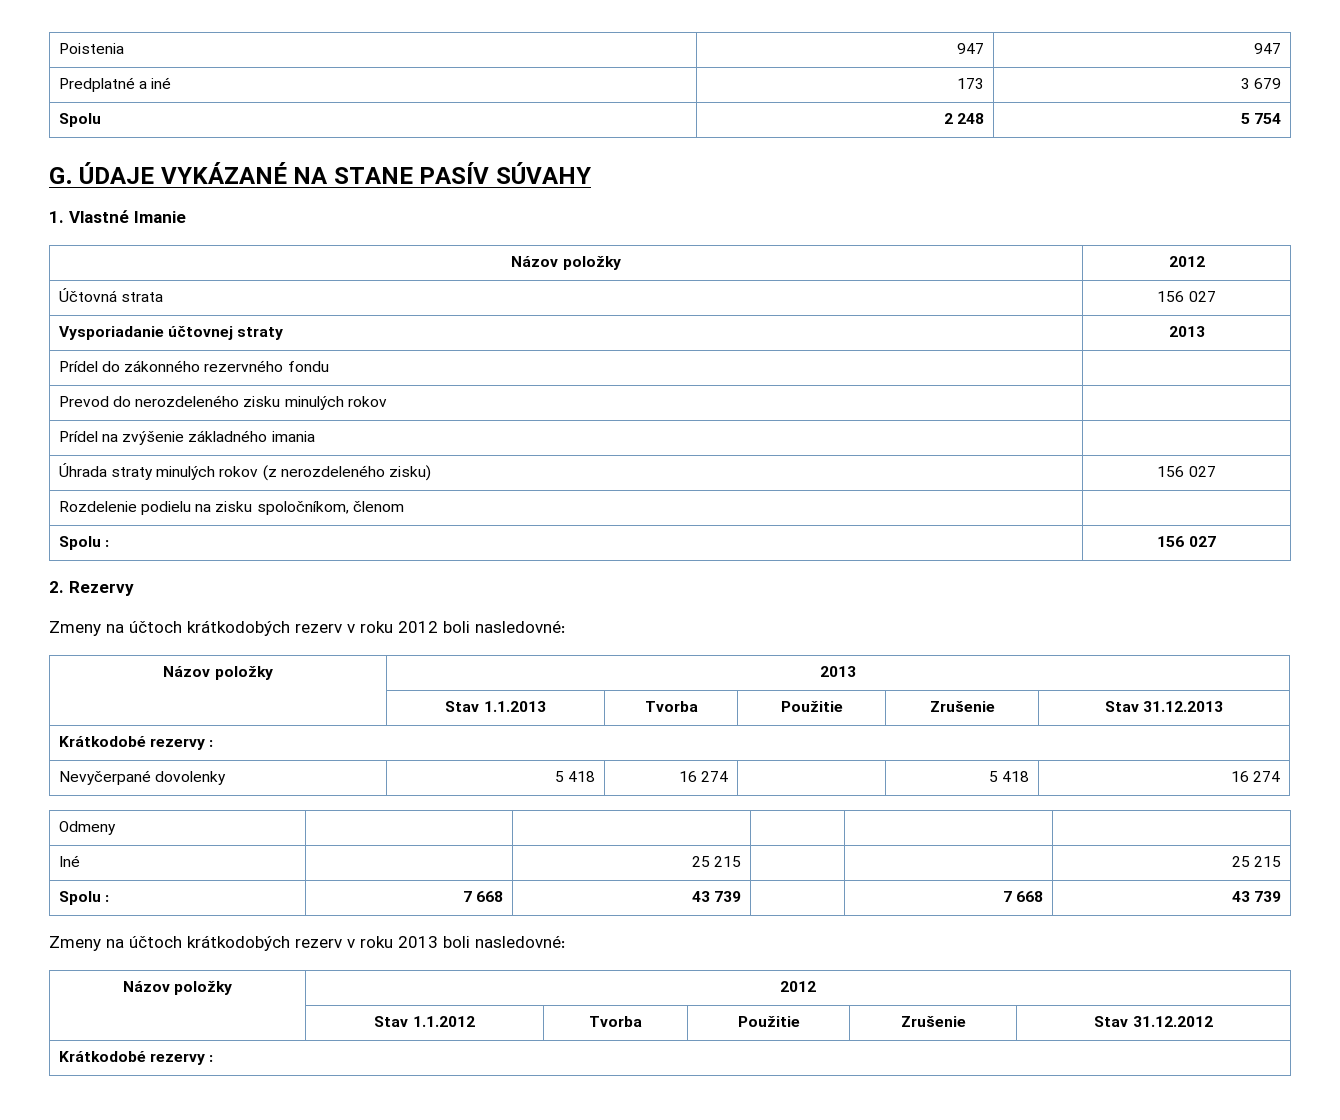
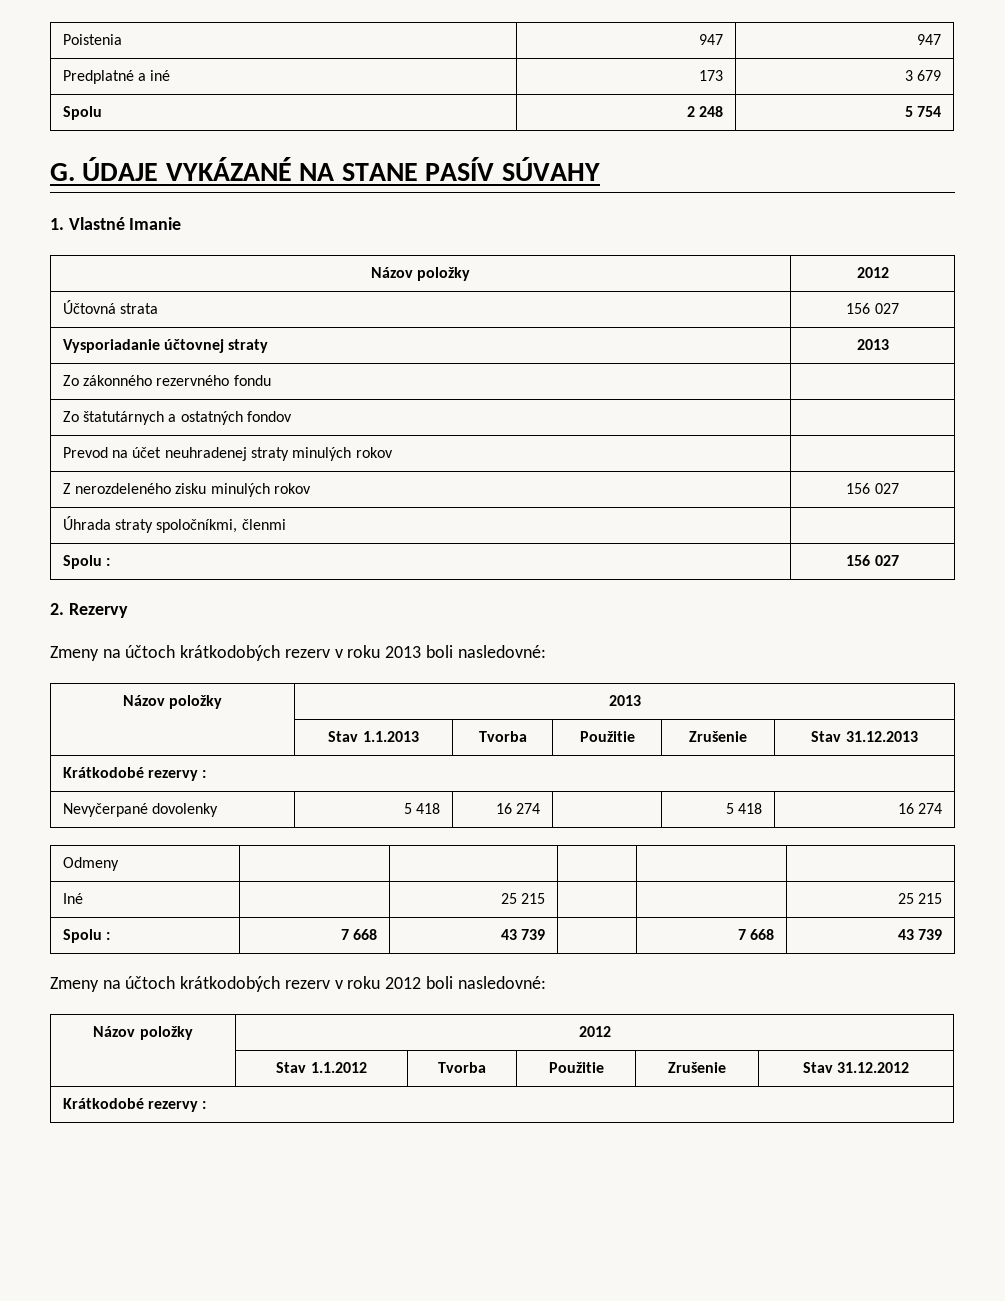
[58,361,121,372] Prídel do -> [62,375,79,386] Zo
[58,395,387,410] [58,430,315,445] [58,463,432,481] [1157,466,1216,477] [58,501,404,515] Prevod do nerozdeleného zisku minulých rokov | // Prídel na zvýšenie základného imania | // Úhrada straty minulých rokov (z nerozdeleného zisku) | 156 027 // Rozdelenie podielu na zisku spoločníkom, členom -> [62,411,292,425] [62,447,393,461] [62,483,311,497] [846,483,899,494] [62,516,286,533] Zo štatutárnych a ostatných fondov | // Prevod na účet neuhradenej straty minulých rokov | // Z nerozdeleného zisku minulých rokov | 156 027 // Úhrada straty spoločníkmi, členmi
[398,621,438,633] 2012 -> [385,646,422,658] 2013
[398,936,438,948] 2013 -> [385,977,422,989] 2012

